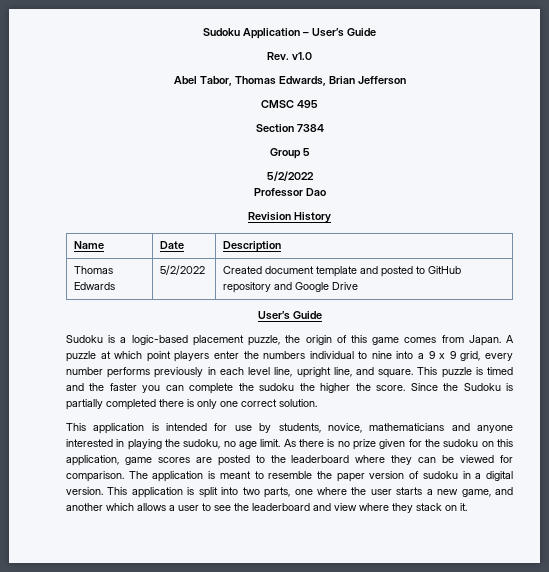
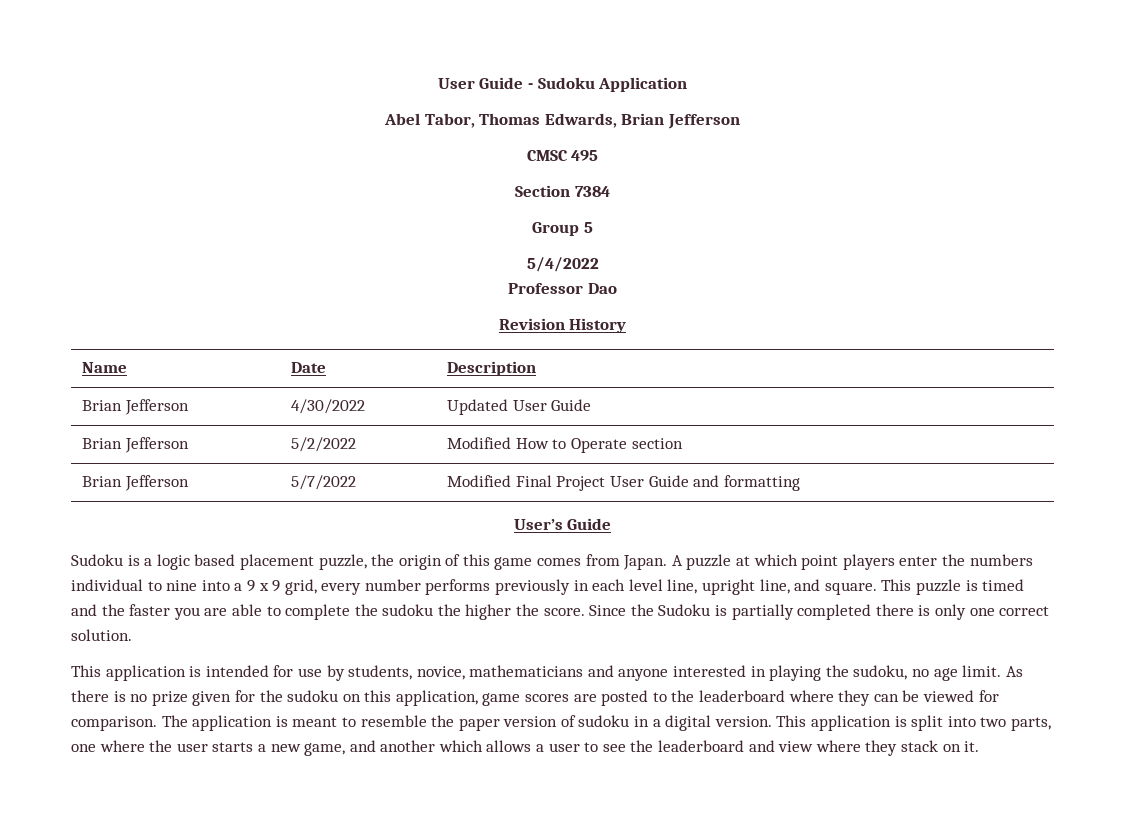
(203, 32) none -> [437,77,533,89] User Guide -
[303,28,376,37] [267,52,312,60] – User’s Guide // Rev. v1.0 -> (688, 84) none
[266,171,314,181] 5/2/2022 -> [526,257,599,272] 5/4/2022
[74,266,114,274] [74,282,116,290] [160,265,206,275] [223,266,462,277] [223,282,359,293] Thomas Edwards | 5/2/2022 | Created document template and posted to GitHub repository and Google Drive -> [82,399,189,415] [291,399,366,414] [447,399,592,415] [82,437,189,453] [291,437,357,452] [447,437,683,453] [82,475,189,491] [291,475,357,490] [447,475,800,491] Brian Jefferson | 4/30/2022 | Updated User Guide // Brian Jefferson | 5/2/2022 | Modified How to Operate section // Brian Jefferson | 5/7/2022 | Modified Final Project User Guide and formatting
[131,335,188,345] logic-based -> [156,554,236,570] logic based
[165,385,184,391] can -> [204,604,281,616] are able to

